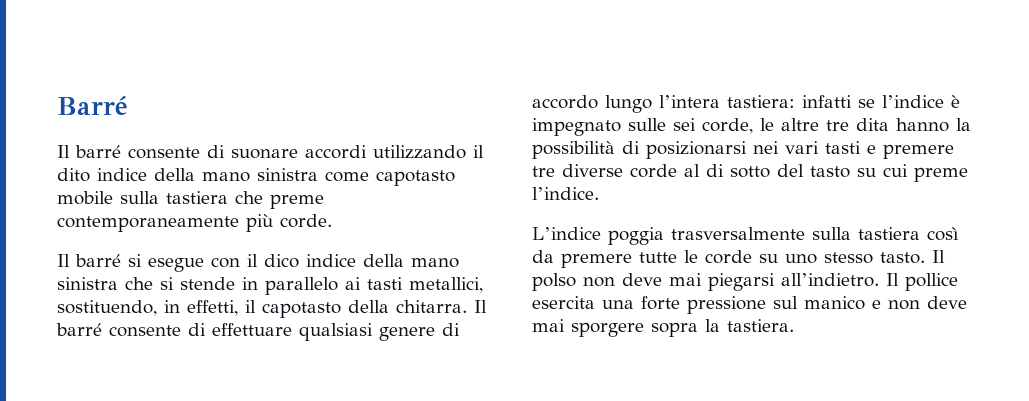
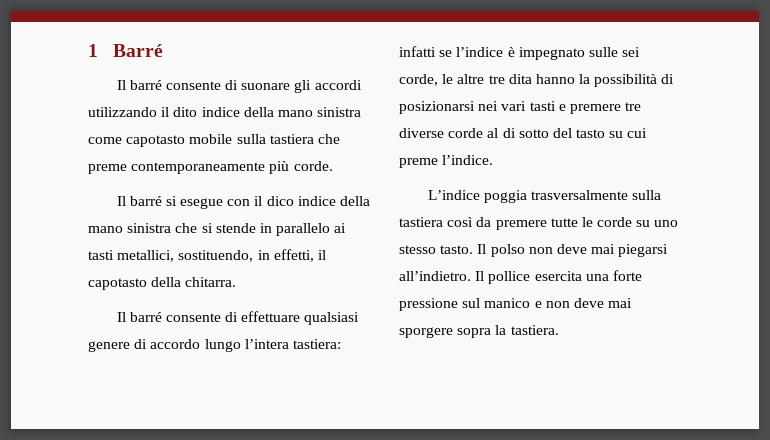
(57, 105) none -> [88,44,98,57] 1
(298, 154) none -> [294,80,312,93] gli
(467, 306) none -> (237, 282) //

